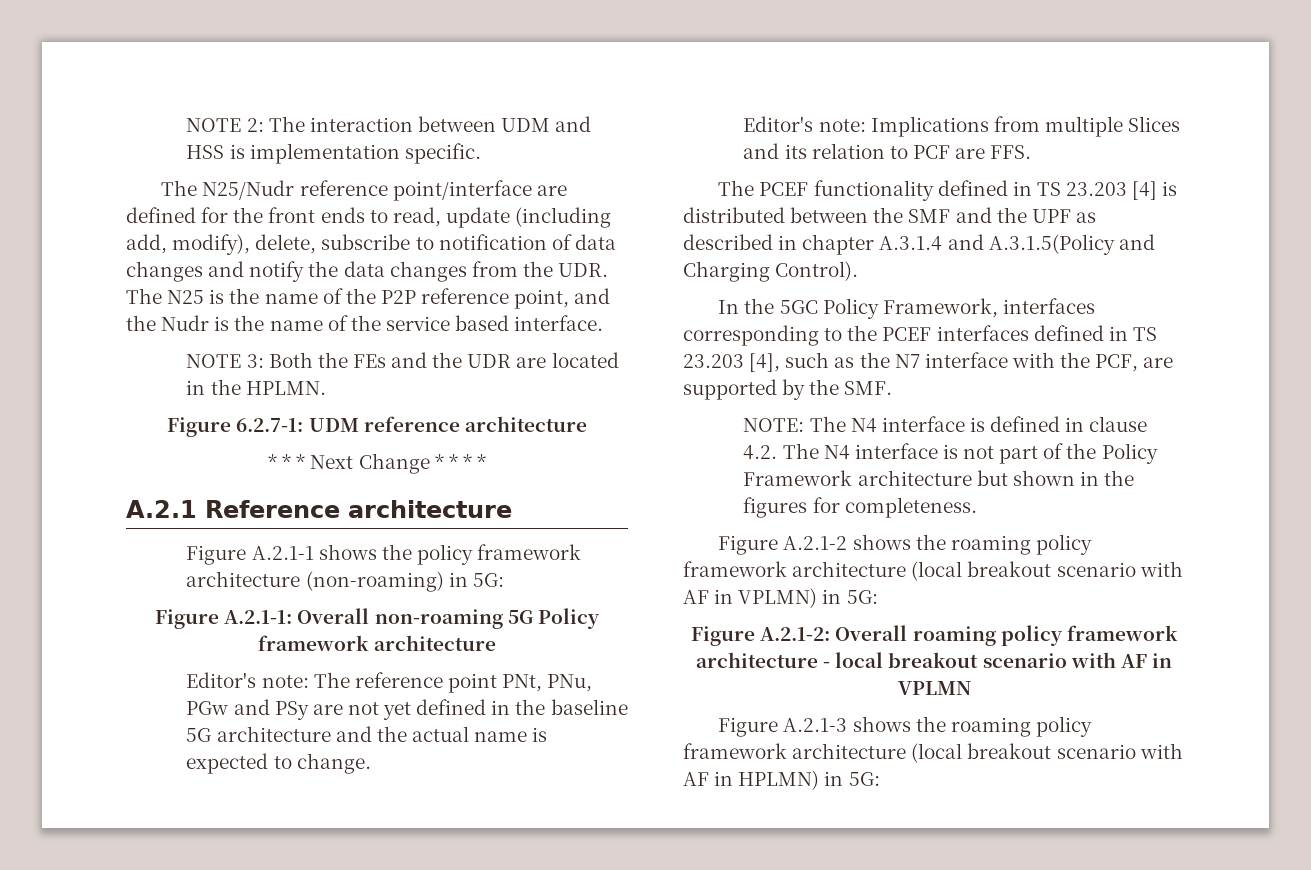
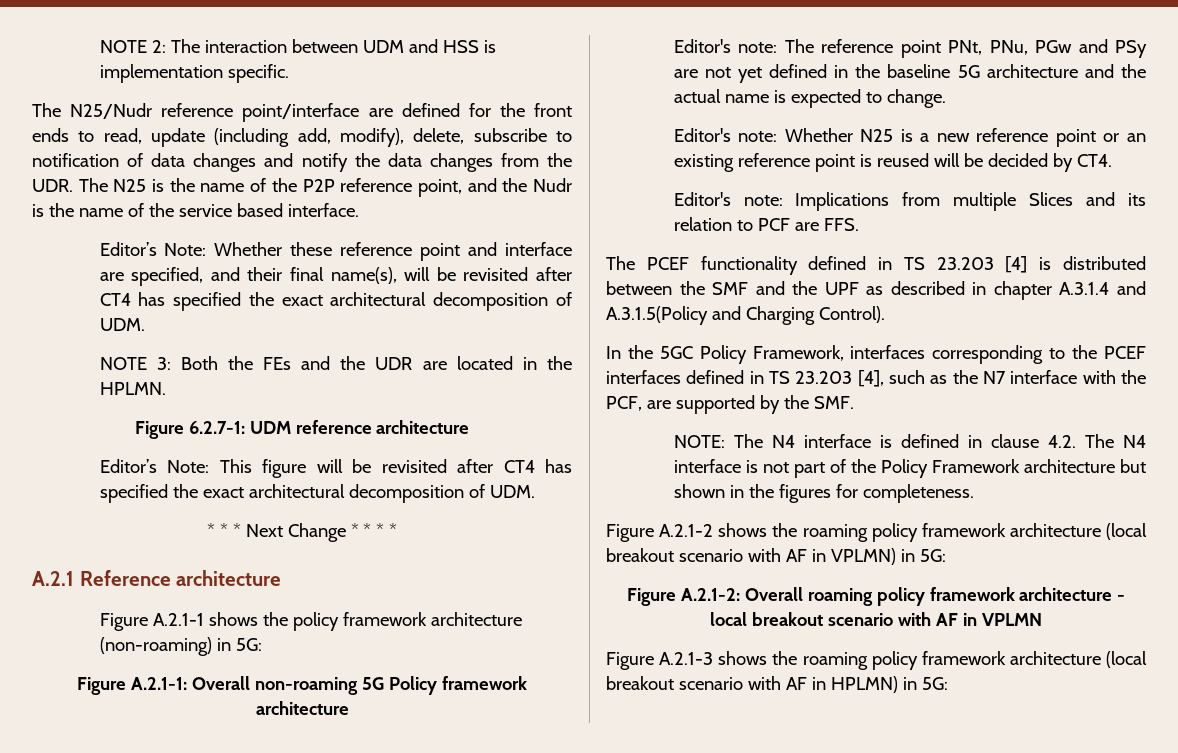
(604, 323) none -> [99,242,572,261] [99,267,573,286] [99,292,572,311] [99,318,145,331] // Editor’s Note: Whether these reference point and interface are specified, and their final name(s), will be revisited after CT4 has specified the exact architectural decomposition of UDM.
(587, 424) none -> [99,459,572,478] [99,484,535,503] // Editor’s Note: This figure will be revisited after CT4 has specified the exact architectural decomposition of UDM.
(371, 763) none -> [673,128,1146,147] [673,153,1112,172] // Editor's note: Whether N25 is a new reference point or an existing reference point is reused will be decided by CT4.

